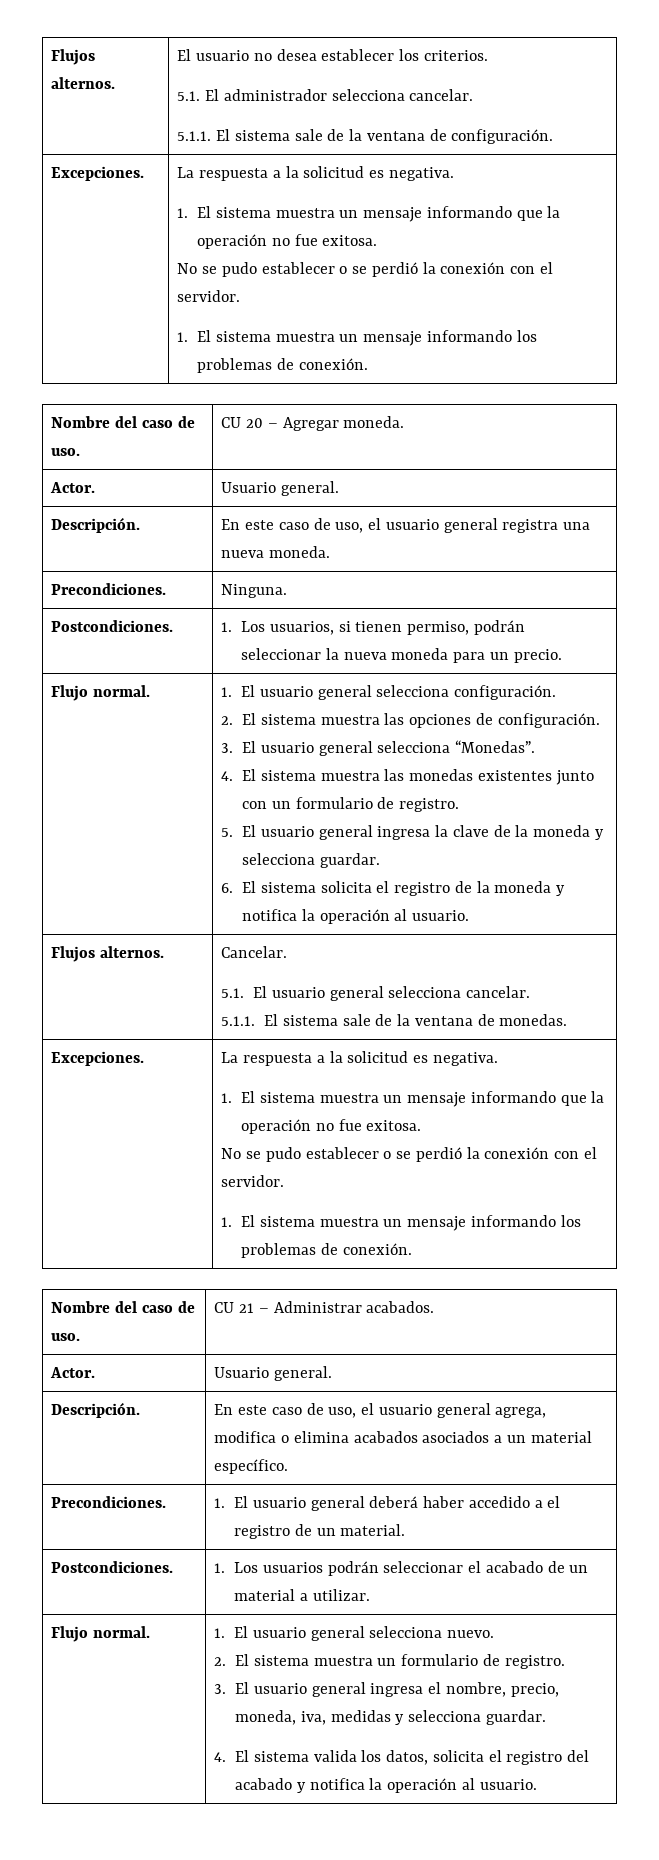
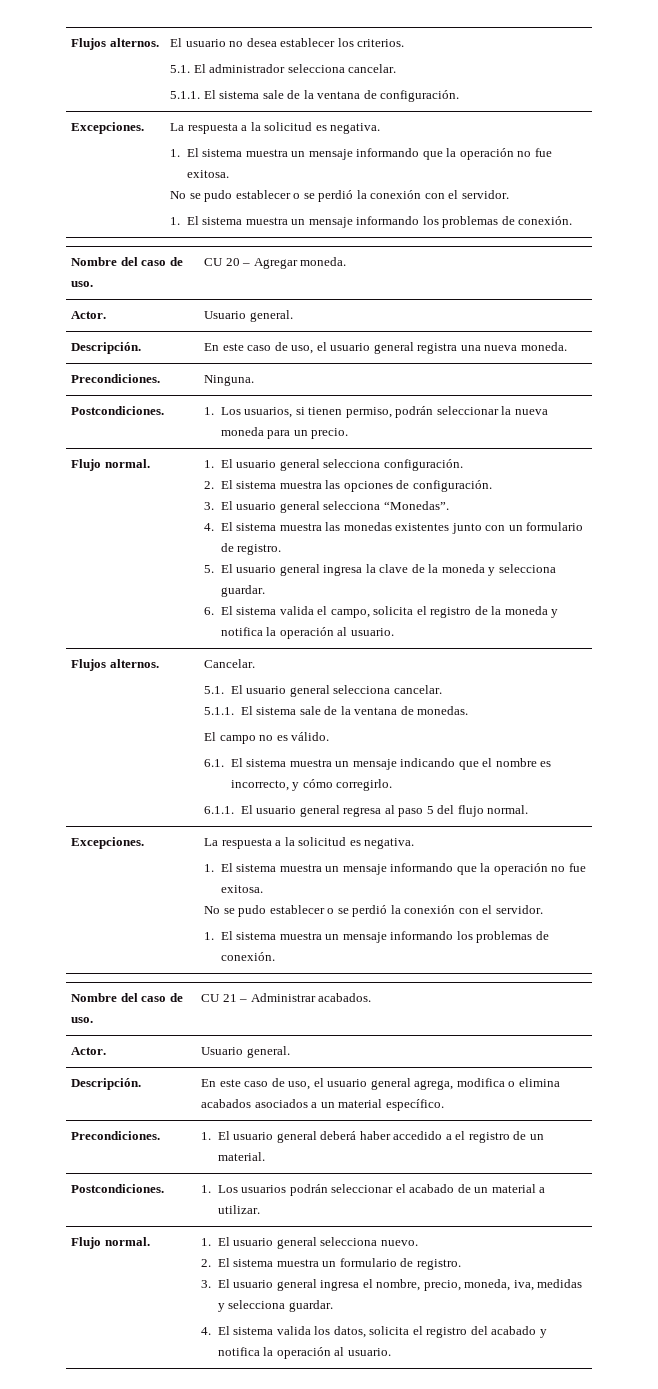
(316, 887) none -> [279,606,370,618] valida el campo,
(568, 1020) none -> [204,732,330,744] [204,758,552,770] [230,779,393,791] [204,805,529,817] // El campo no es válido. // 6.1. El sistema muestra un mensaje indicando que el nombre es incorrecto, y cómo corregirlo. // 6.1.1. El usuario general regresa al paso 5 del flujo normal.

